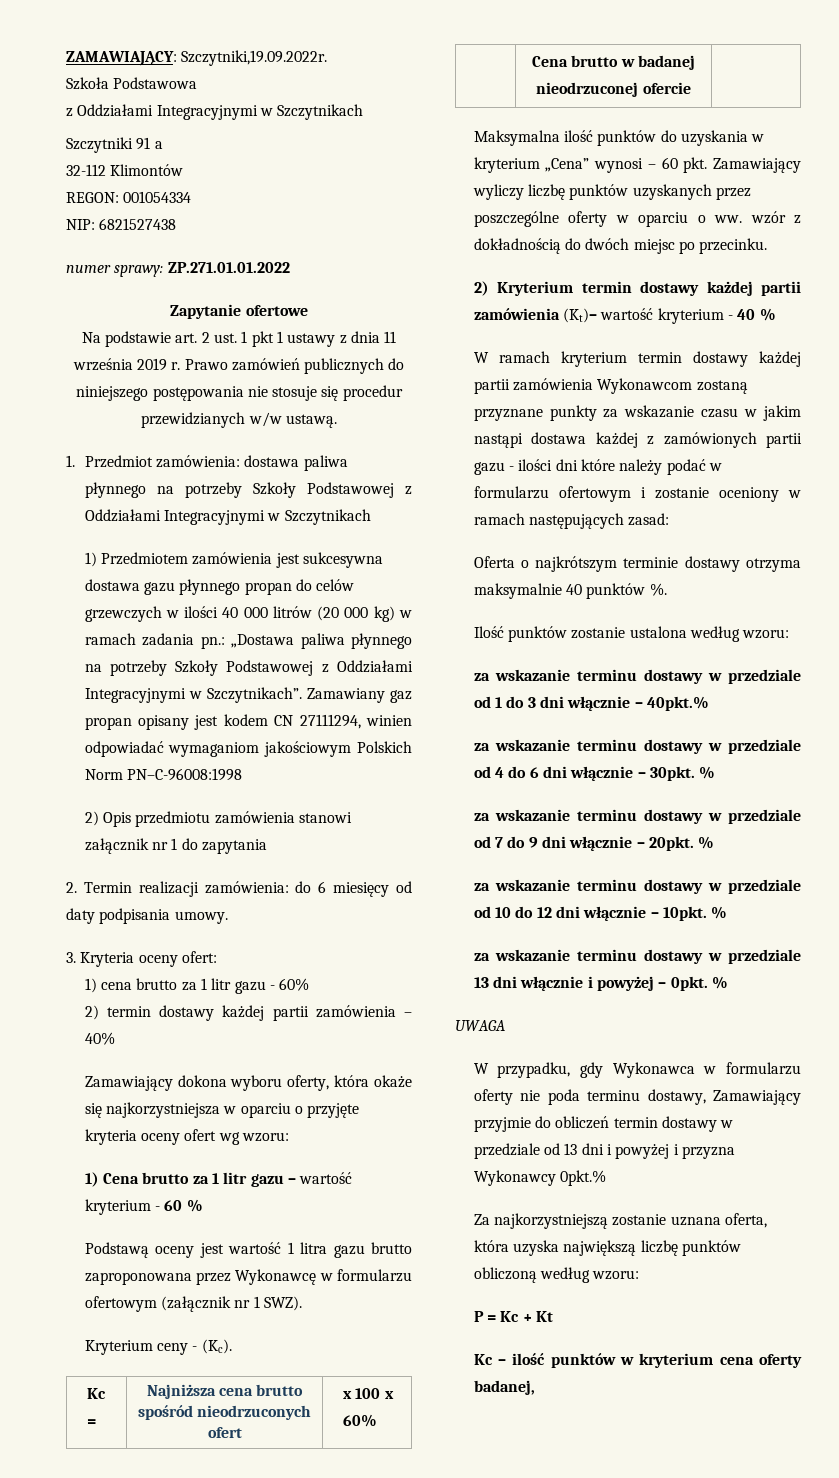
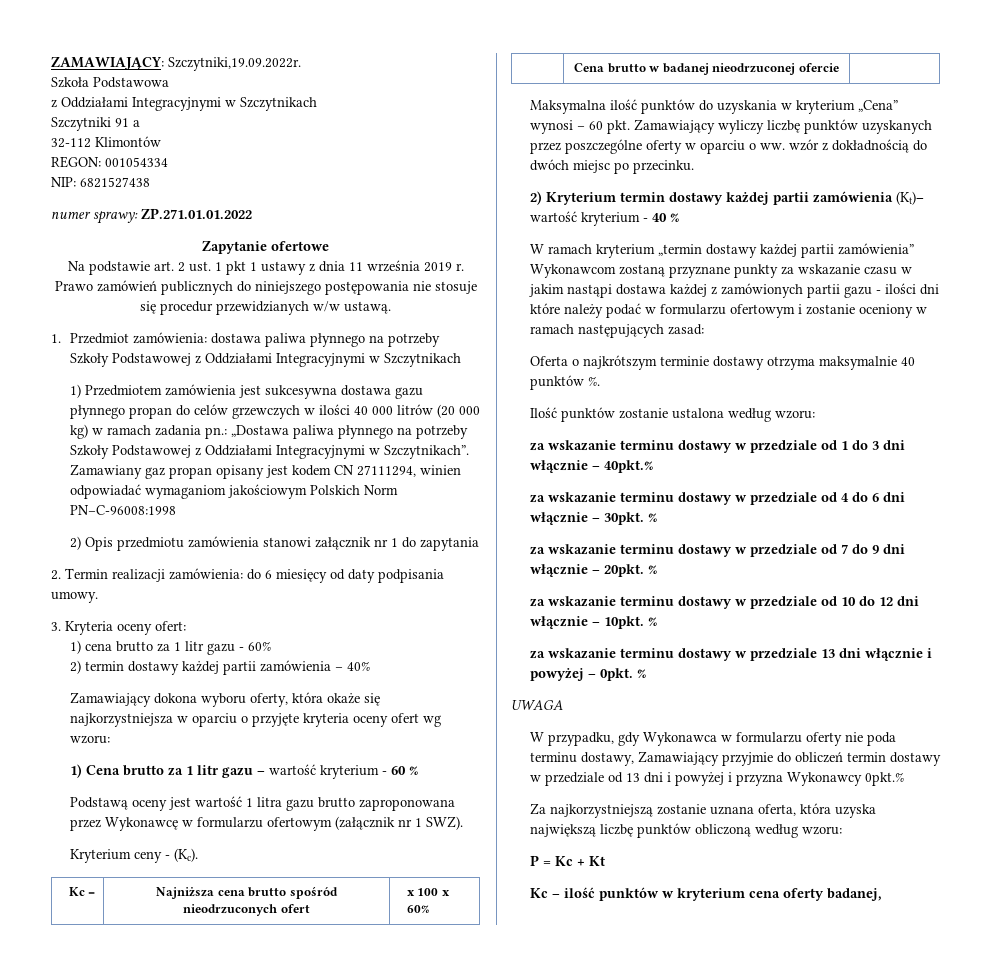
[637,351,801,367] [473,378,593,394] termin dostawy każdej partii zamówienia -> [657,243,914,258] „termin dostawy każdej partii zamówienia”

